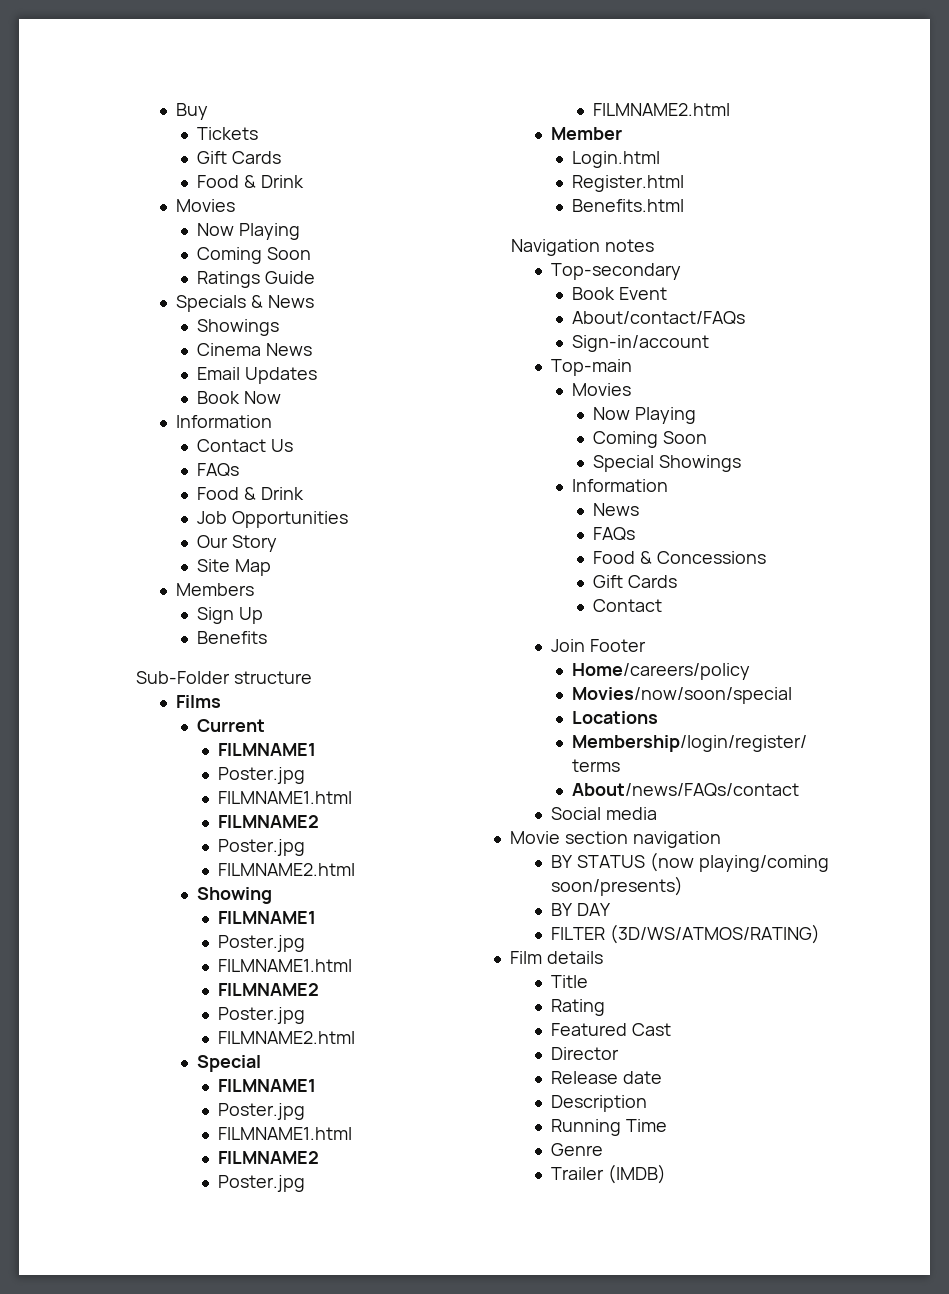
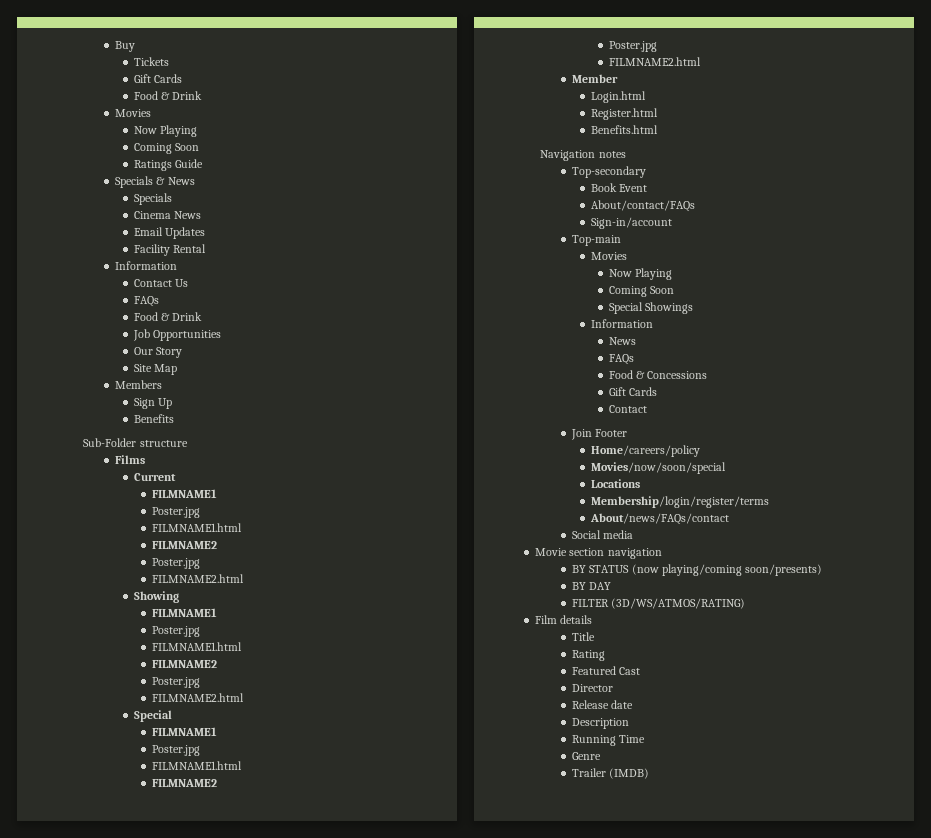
[197,319,280,336] Showings -> [133,193,172,205] Specials
[197,391,282,404] Book Now -> [133,244,206,256] Facility Rental

